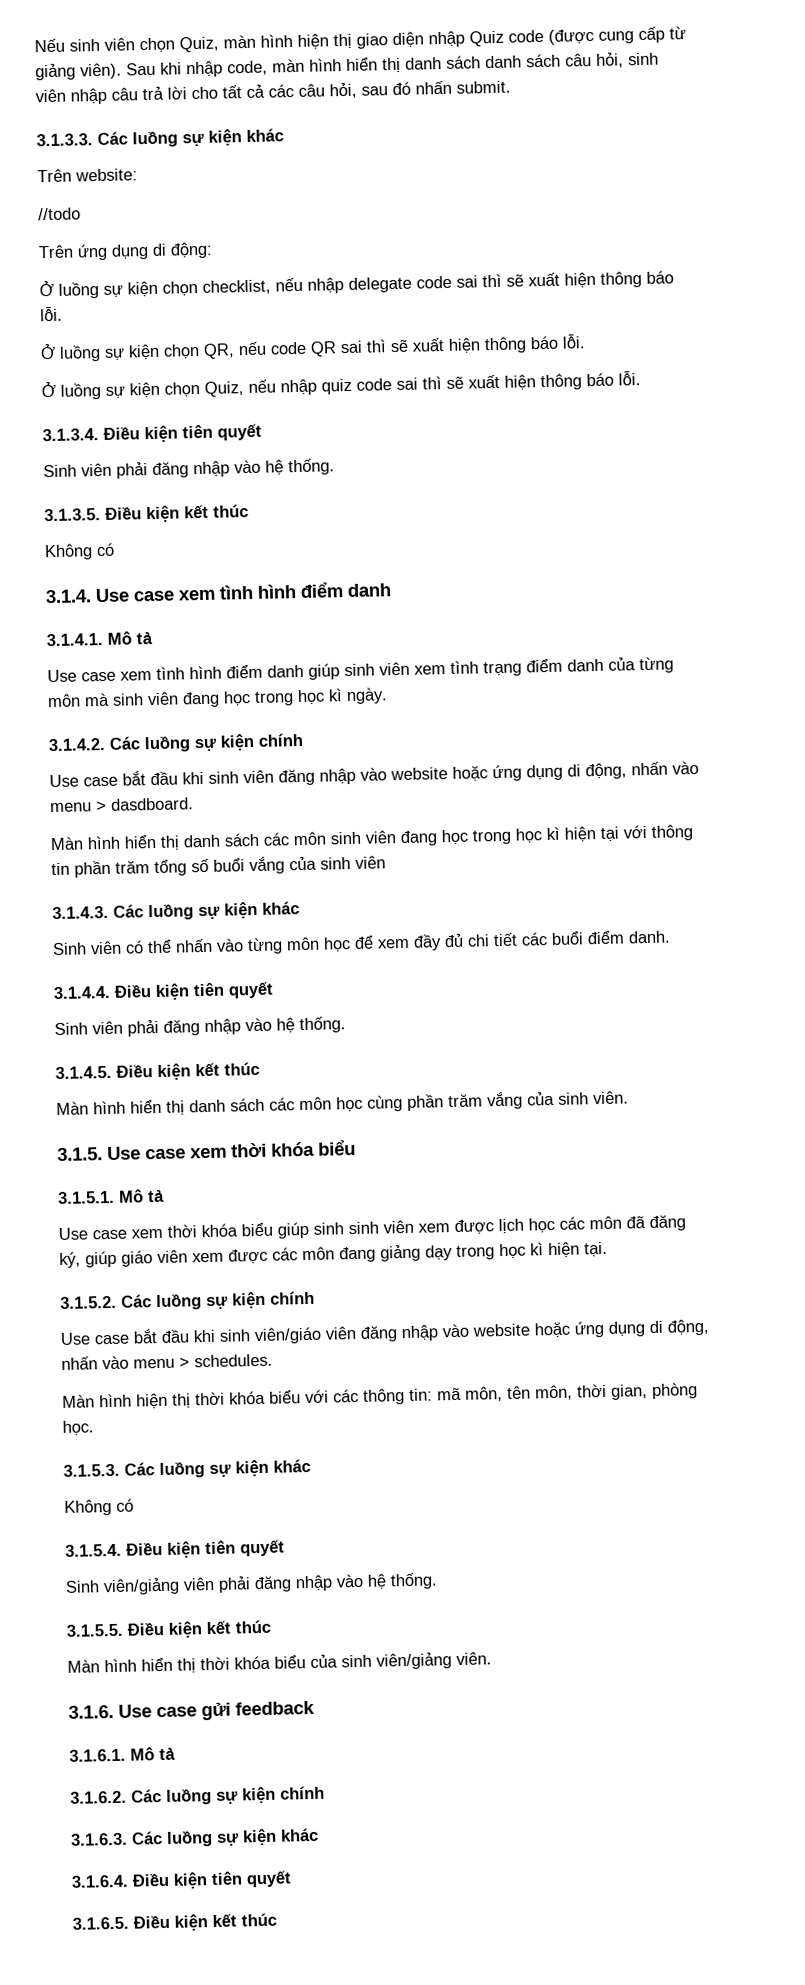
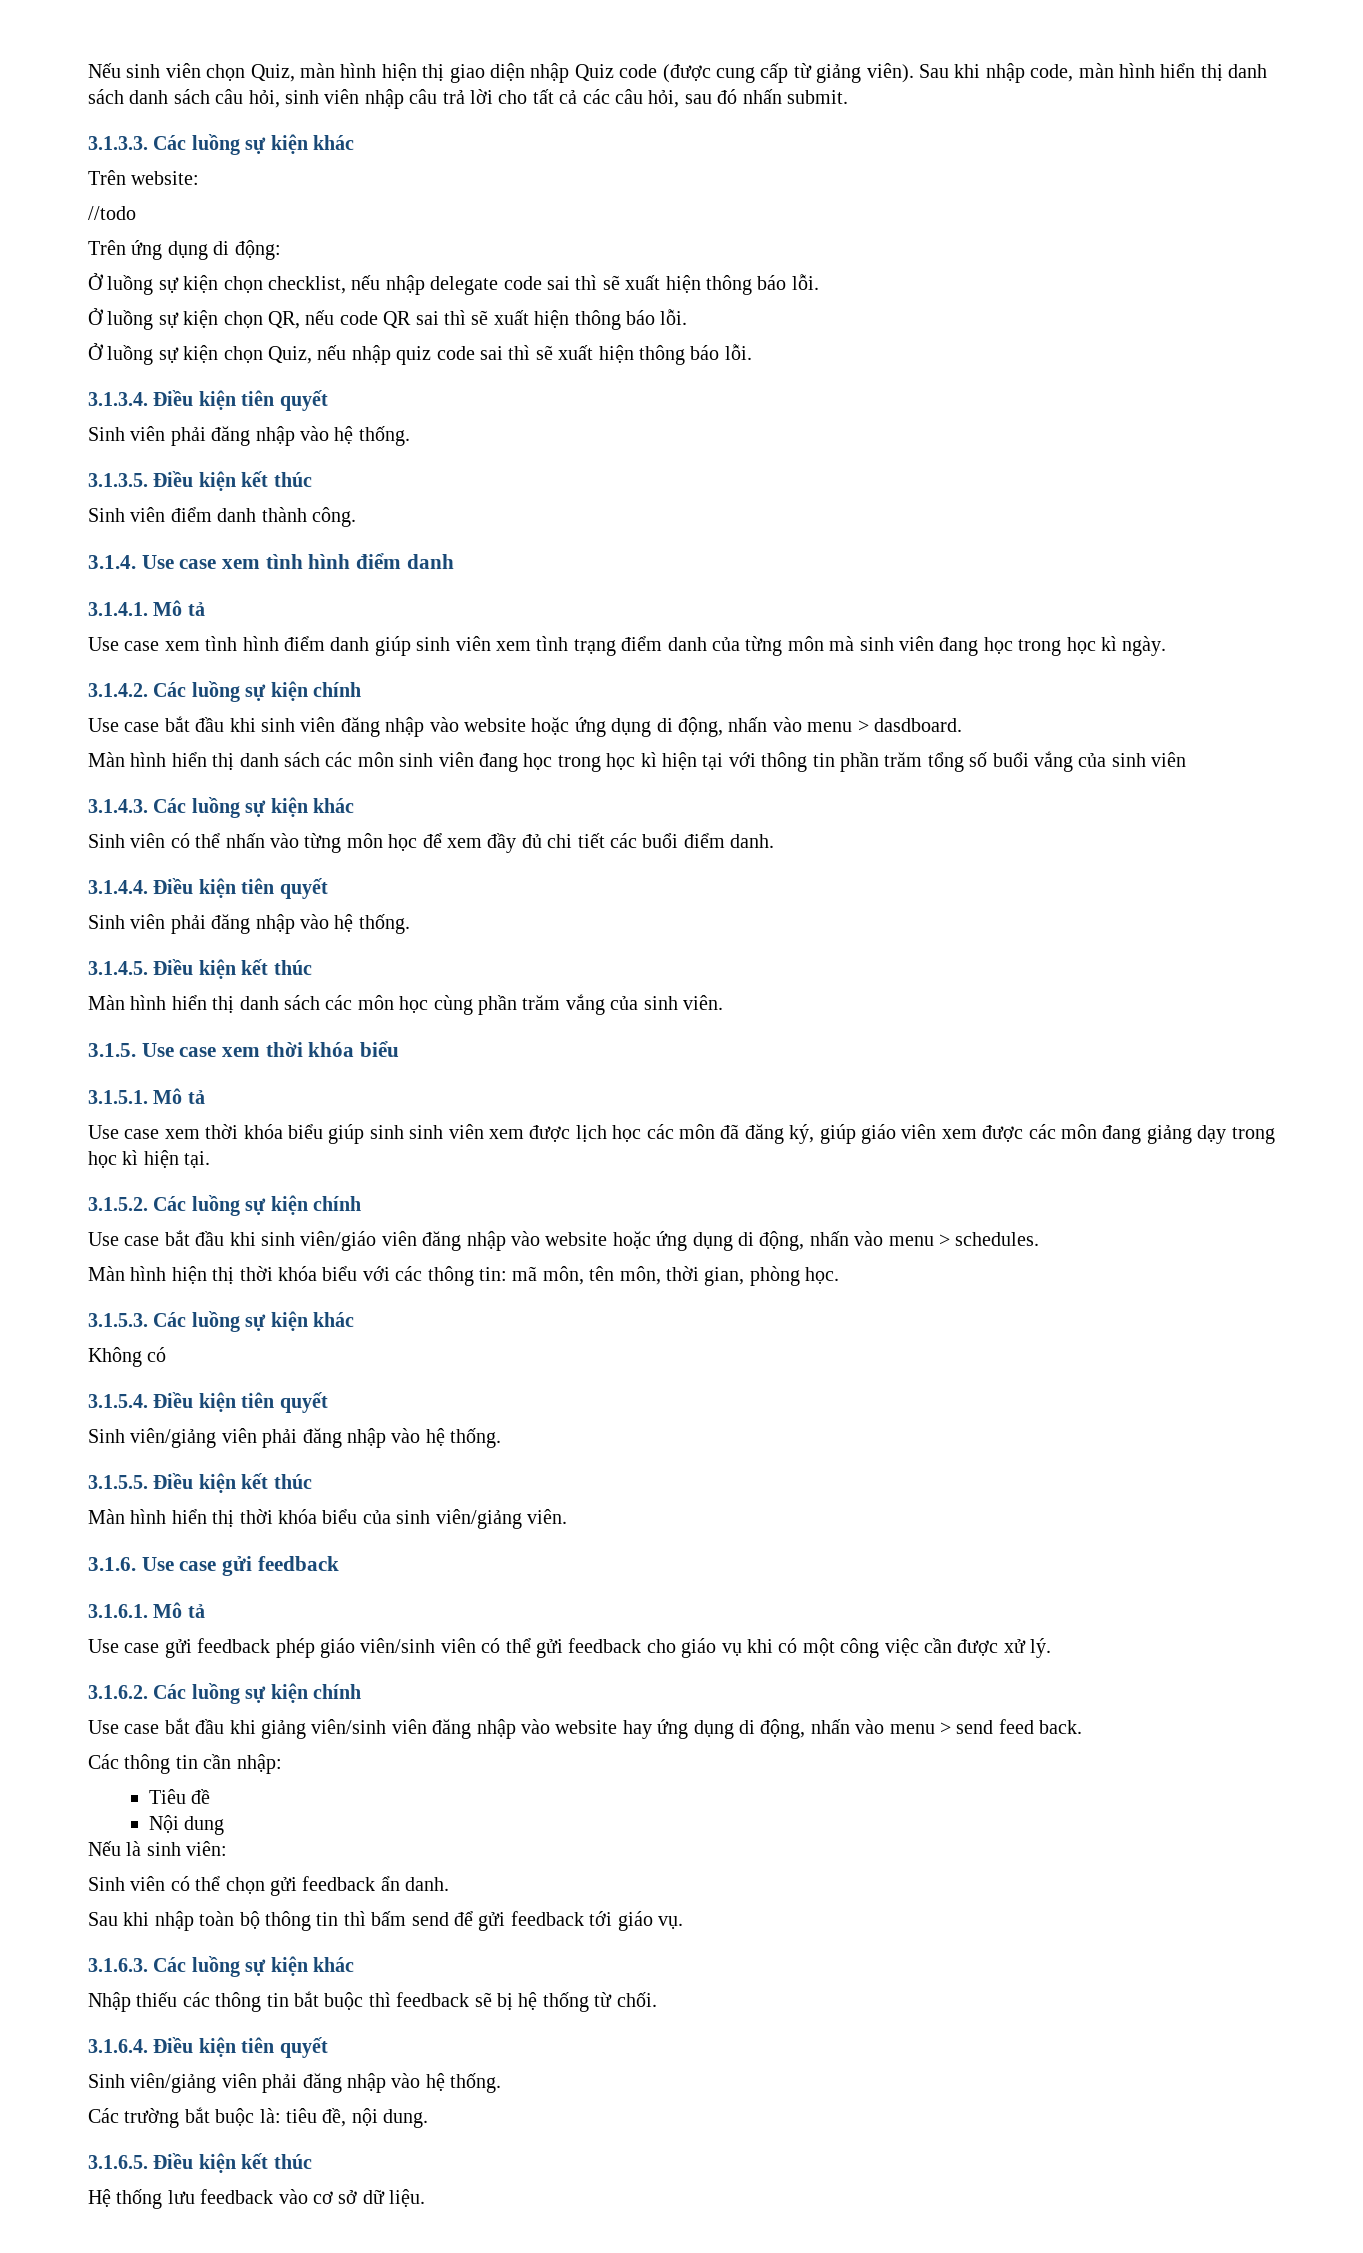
[44,542,115,561] Không có -> [88,507,356,527] Sinh viên điểm danh thành công.
(176, 1754) none -> [88,1638,1052,1658] // Use case gửi feedback phép giáo viên/sinh viên có thể gửi feedback cho giáo vụ khi có một công việc cần được xử lý.
(325, 1792) none -> [88,1718,1083,1739] [88,1754,282,1774] [148,1789,210,1804] [148,1815,224,1835] [88,1841,228,1856] [88,1876,450,1896] [88,1911,683,1931] // Use case bắt đầu khi giảng viên/sinh viên đăng nhập vào website hay ứng dụng di động, nhấn vào menu > send feed back. // Các thông tin cần nhập: // Tiêu đề // Nội dung // Nếu là sinh viên: // Sinh viên có thể chọn gửi feedback ẩn danh. // Sau khi nhập toàn bộ thông tin thì bấm send để gửi feedback tới giáo vụ.
(319, 1834) none -> [88,1991,657,2012] // Nhập thiếu các thông tin bắt buộc thì feedback sẽ bị hệ thống từ chối.
(292, 1879) none -> [88,2073,502,2093] [88,2107,429,2128] // Sinh viên/giảng viên phải đăng nhập vào hệ thống. // Các trường bắt buộc là: tiêu đề, nội dung.
(277, 1919) none -> [88,2189,426,2209] // Hệ thống lưu feedback vào cơ sở dữ liệu.

